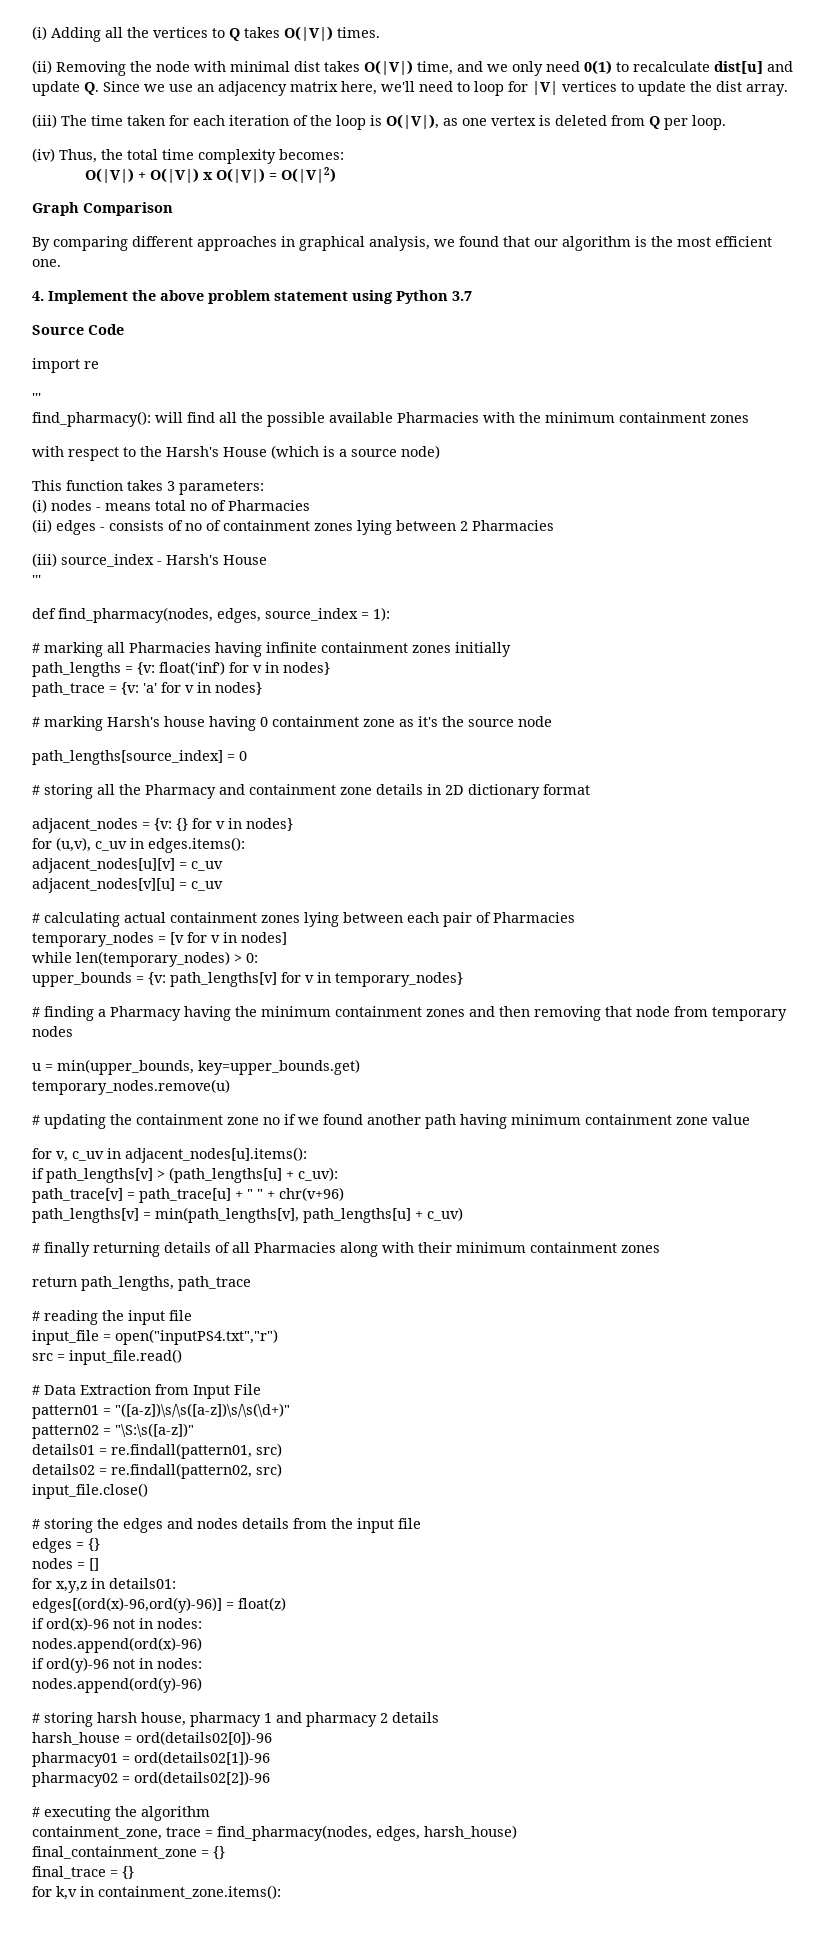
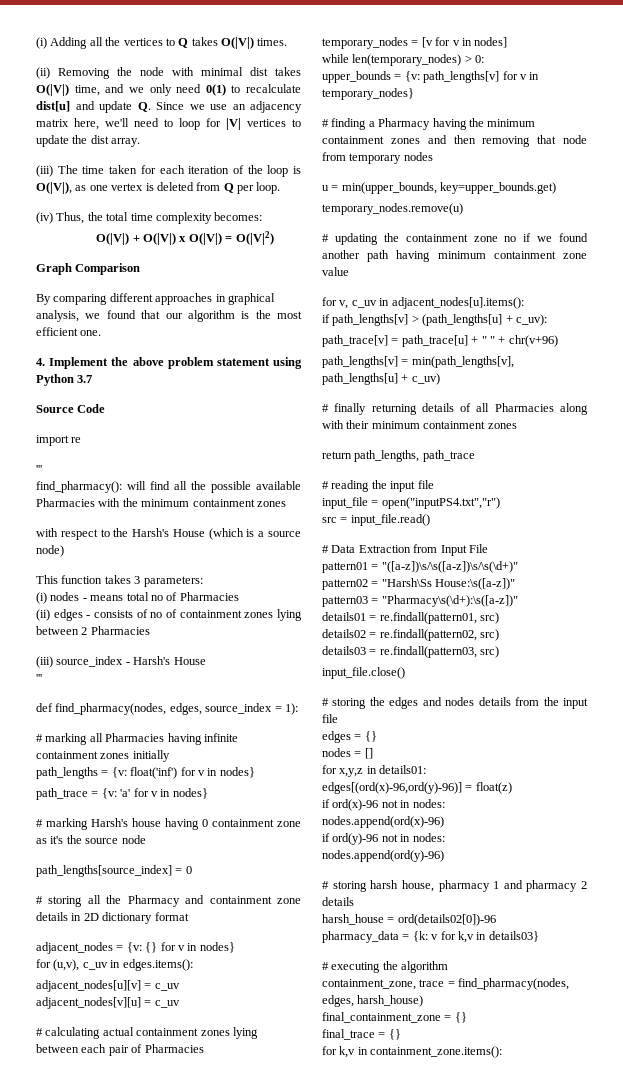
[115,1423,194,1437] "\S:\s([a-z])" -> [381,578,516,590] [322,595,518,607] "Harsh\Ss House:\s([a-z])" // pattern03 = "Pharmacy\s(\d+):\s([a-z])"
(282, 1470) none -> [322,646,500,658] // details03 = re.findall(pattern03, src)
[32,1751,270,1767] [32,1771,270,1787] pharmacy01 = ord(details02[1])-96 // pharmacy02 = ord(details02[2])-96 -> [322,931,539,943] pharmacy_data = {k: v for k,v in details03}

